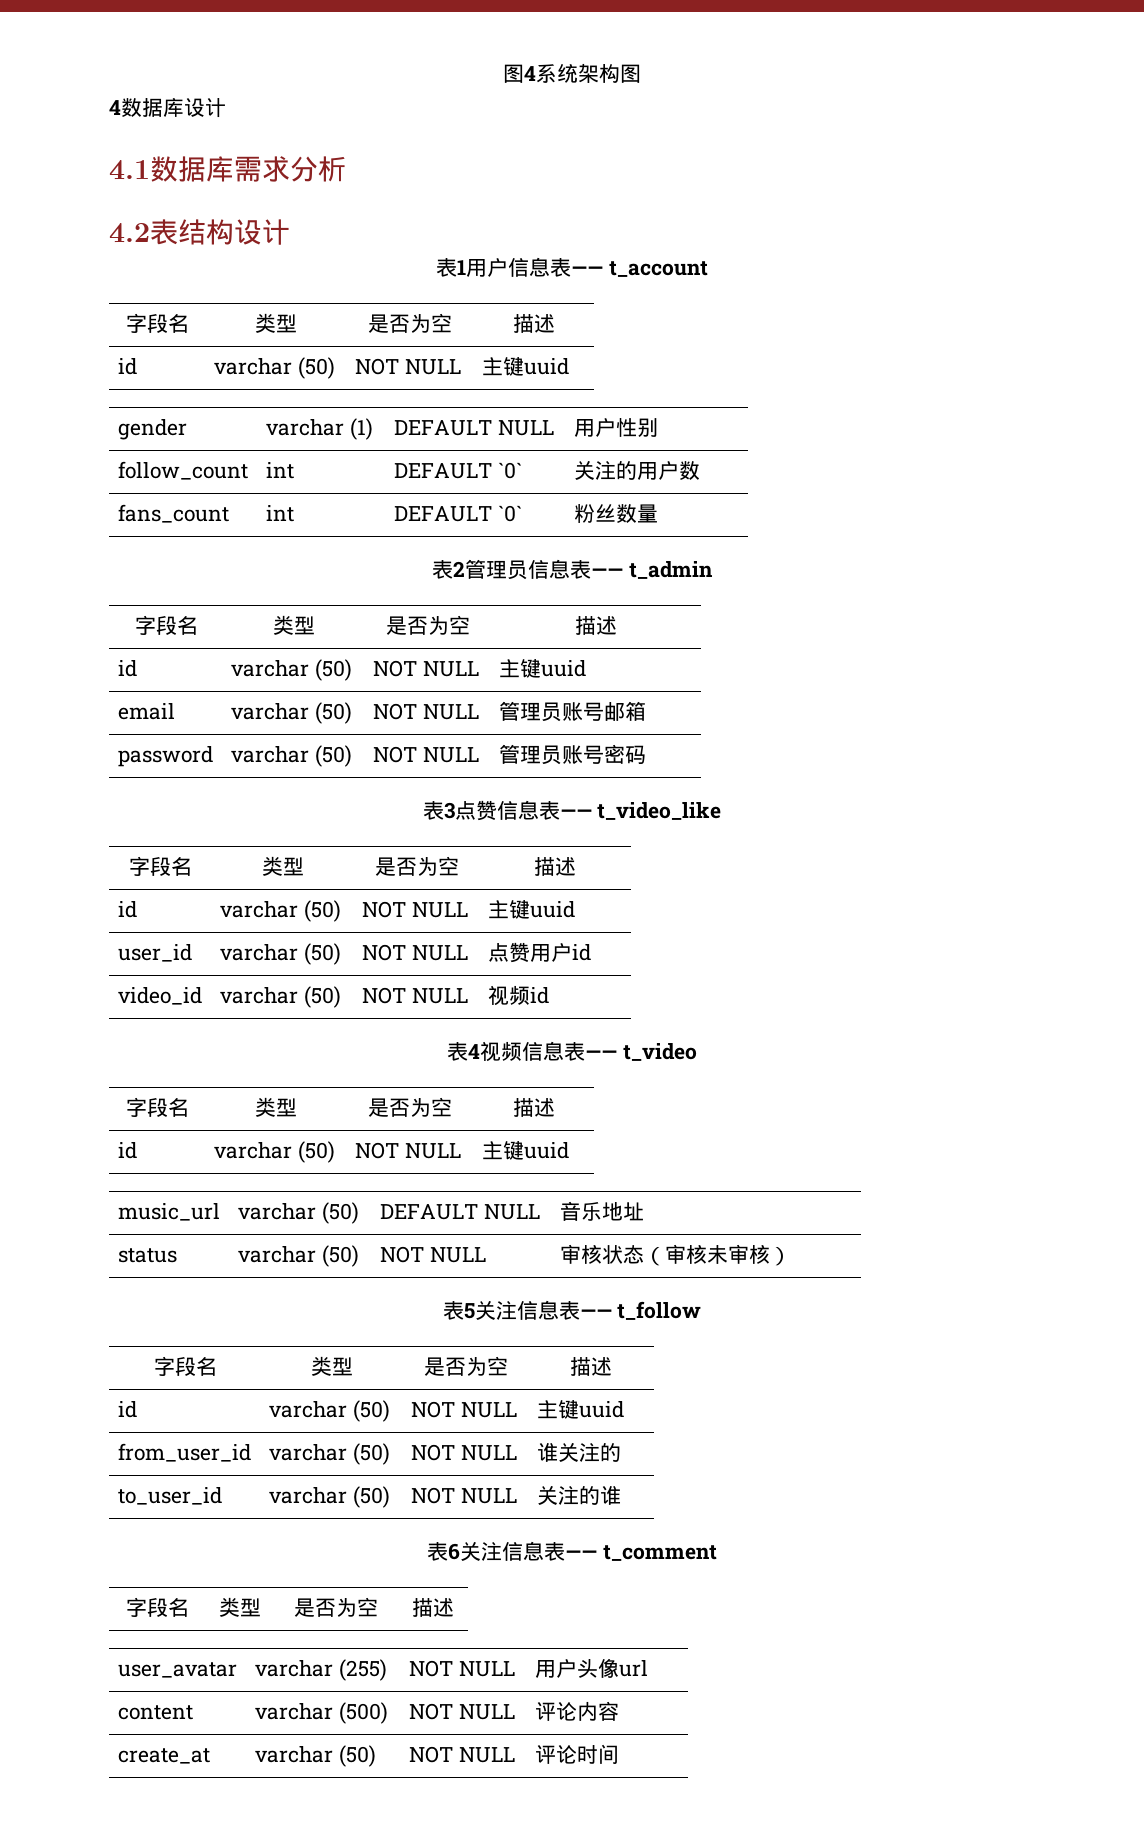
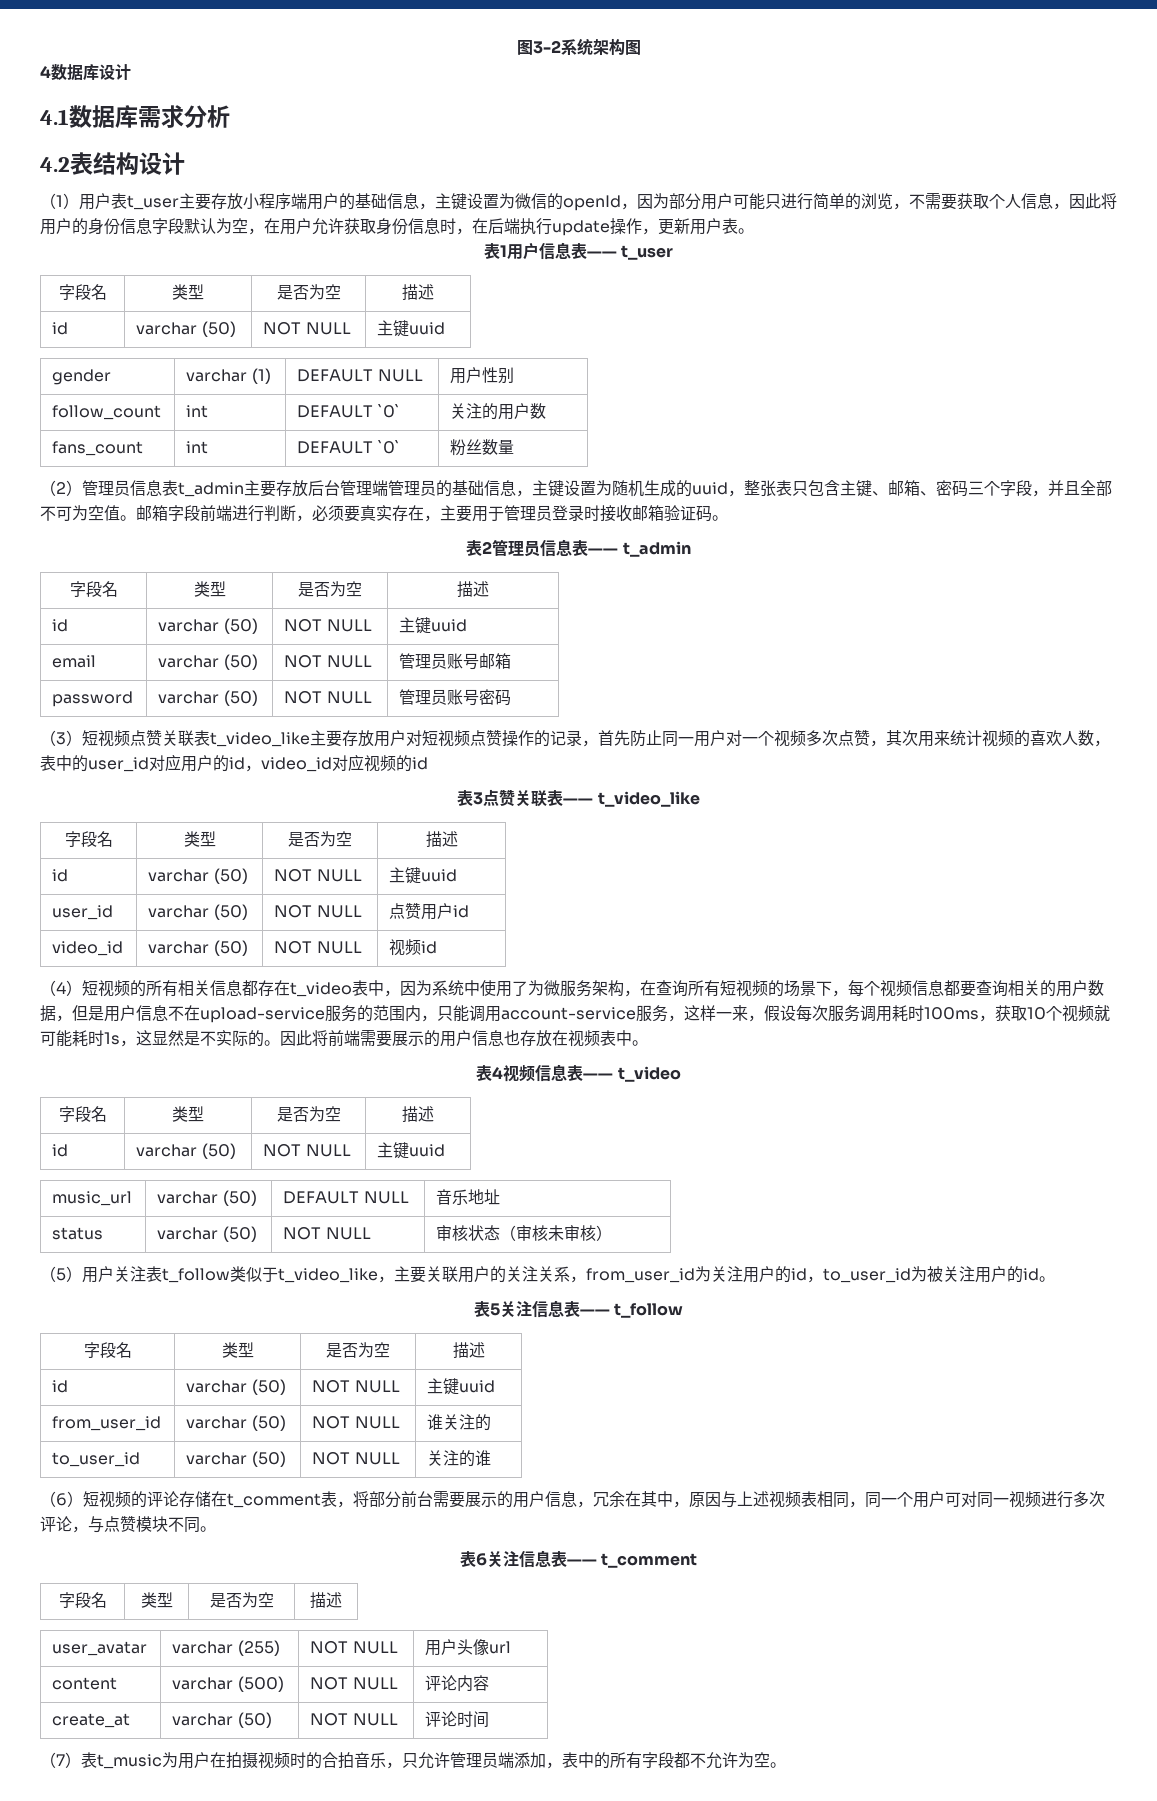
[503,64,536,83] 图4 -> [516,40,561,55] 图3-2
(290, 232) none -> [40,193,1117,211] [40,218,754,236] // （1）用户表t_user主要存放小程序端用户的基础信息，主键设置为微信的openId，因为部分用户可能只进行简单的浏览，不需要获取个人信息，因此将用户的身份信息字段默认为空，在用户允许获取身份信息时，在后端执行update操作，更新用户表。
[608,261,708,277] t_account -> [621,245,674,260] t_user
(658, 513) none -> [40,480,1112,497] [40,505,728,522] // （2）管理员信息表t_admin主要存放后台管理端管理员的基础信息，主键设置为随机生成的uuid，整张表只包含主键、邮箱、密码三个字段，并且全部不可为空值。邮箱字段前端进行判断，必须要真实存在，主要用于管理员登录时接收邮箱验证码。
(646, 754) none -> [40,730,1110,747] [40,754,428,772] // （3）短视频点赞关联表t_video_like主要存放用户对短视频点赞操作的记录，首先防止同一用户对一个视频多次点赞，其次用来统计视频的喜欢人数，表中的user_id对应用户的id，video_id对应视频的id
[496,800,539,820] 信息 -> [515,790,548,807] 关联
(549, 995) none -> [40,980,1104,997] [40,1005,1110,1023] [40,1030,648,1047] // （4）短视频的所有相关信息都存在t_video表中，因为系统中使用了为微服务架构，在查询所有短视频的场景下，每个视频信息都要查询相关的用户数据，但是用户信息不在upload-service服务的范围内，只能调用account-service服务，这样一来，假设每次服务调用耗时100ms，获取10个视频就可能耗时1s，这显然是不实际的。因此将前端需要展示的用户信息也存放在视频表中。
(791, 1256) none -> [40,1266,1055,1283] // （5）用户关注表t_follow类似于t_video_like，主要关联用户的关注关系，from_user_id为关注用户的id，to_user_id为被关注用户的id。
(621, 1495) none -> [40,1491,1105,1508] [40,1516,216,1533] // （6）短视频的评论存储在t_comment表，将部分前台需要展示的用户信息，冗余在其中，原因与上述视频表相同，同一个用户可对同一视频进行多次评论，与点赞模块不同。
(619, 1754) none -> [40,1752,786,1769] // （7）表t_music为用户在拍摄视频时的合拍音乐，只允许管理员端添加，表中的所有字段都不允许为空。

